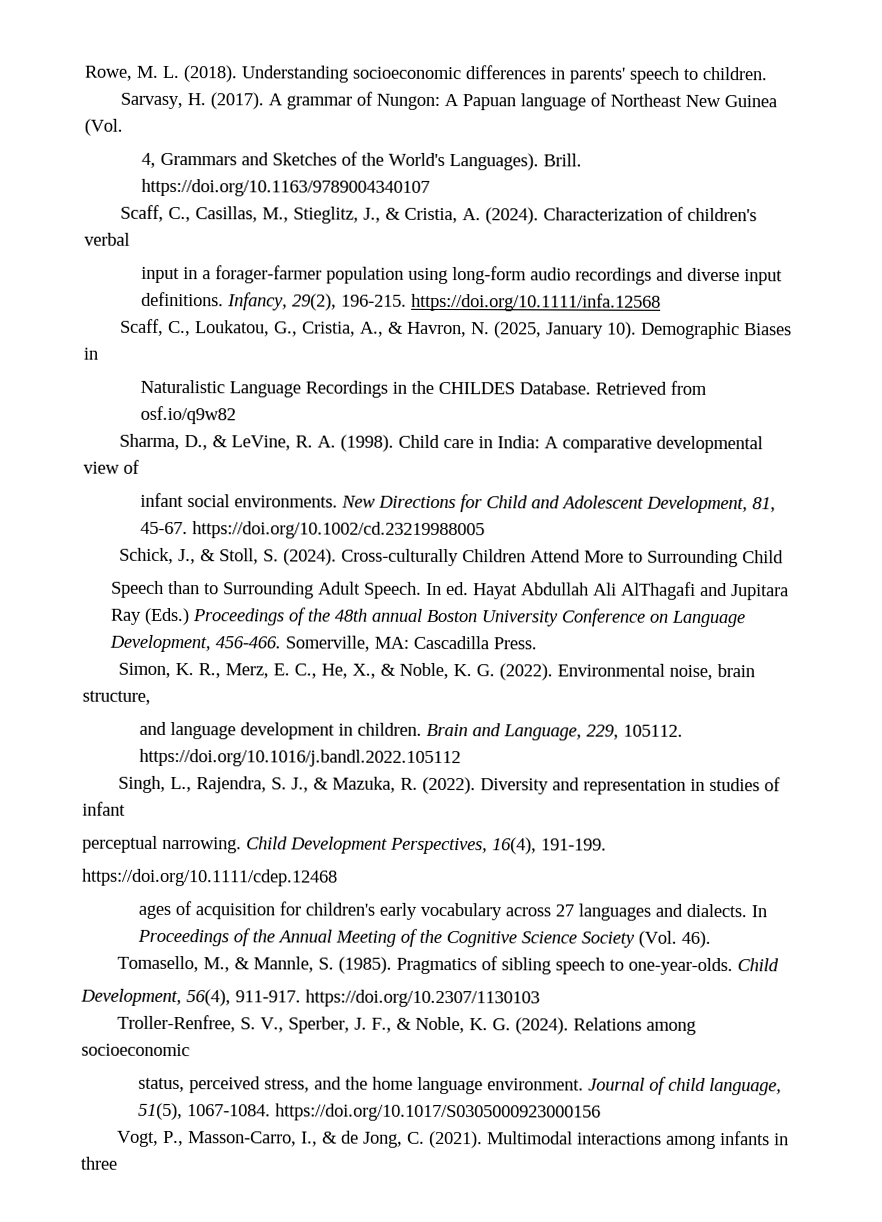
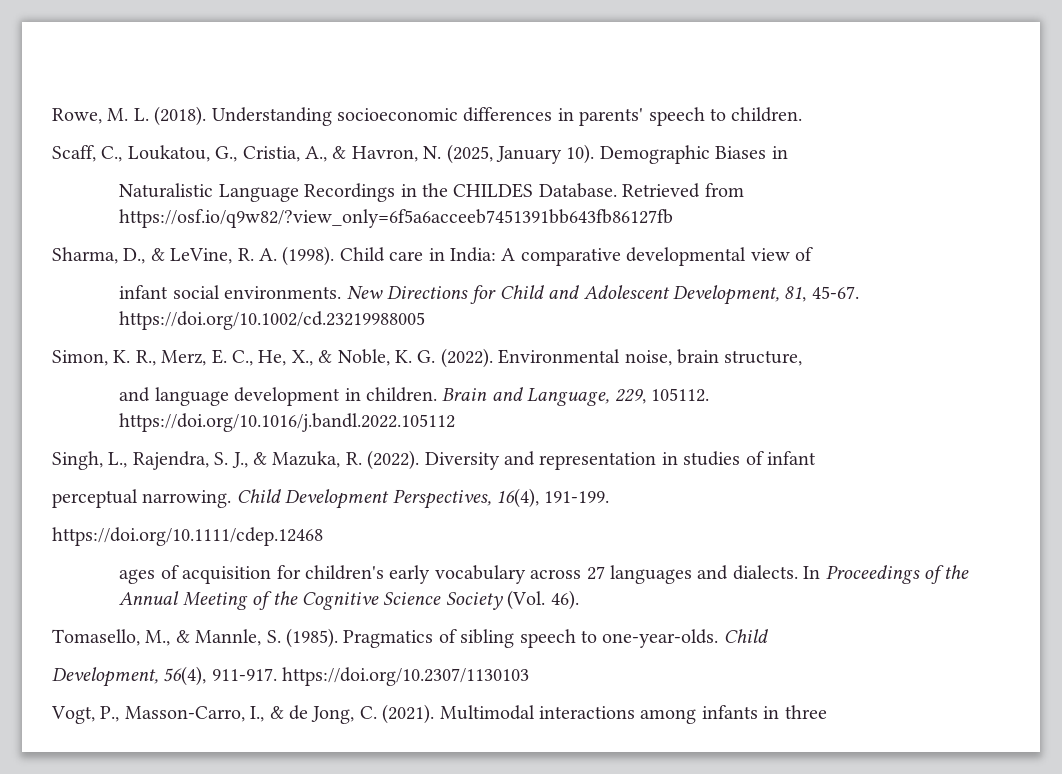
[119,91,777,111] [84,118,123,136] [140,151,582,171] [140,178,430,197] [119,204,757,225] [84,232,130,246] [140,265,783,286] [140,291,661,312] // Sarvasy, H. (2017). A grammar of Nungon: A Papuan language of Northeast New Guinea (Vol. // 4, Grammars and Sketches of the World's Languages). Brill. https://doi.org/10.1163/9789004340107 // Scaff, C., Casillas, M., Stieglitz, J., & Cristia, A. (2024). Characterization of children's verbal // input in a forager-farmer population using long-form audio recordings and diverse input definitions. Infancy, 29(2), 196-215. https://doi.org/10.1111/infa.12568 -> (803, 114) none
[139,405,236,425] osf.io/q9w82 -> [119,209,674,228] https://osf.io/q9w82/?view_only=6f5a6acceeb7451391bb643fb86127fb
[118,547,784,568] [111,580,790,601] [110,607,747,628] [109,634,538,653] // Schick, J., & Stoll, S. (2024). Cross-culturally Children Attend More to Surrounding Child // Speech than to Surrounding Adult Speech. In ed. Hayat Abdullah Ali AlThagafi and Jupitara Ray (Eds.) Proceedings of the 48th annual Boston University Conference on Language Development, 456-466. Somerville, MA: Cascadilla Press. -> (426, 320) none
[116,1014,696,1035] [81,1043,190,1057] [137,1076,782,1096] [137,1102,601,1122] // Troller-Renfree, S. V., Sperber, J. F., & Noble, K. G. (2024). Relations among socioeconomic // status, perceived stress, and the home language environment. Journal of child language, 51(5), 1067-1084. https://doi.org/10.1017/S0305000923000156 -> (530, 676) none

